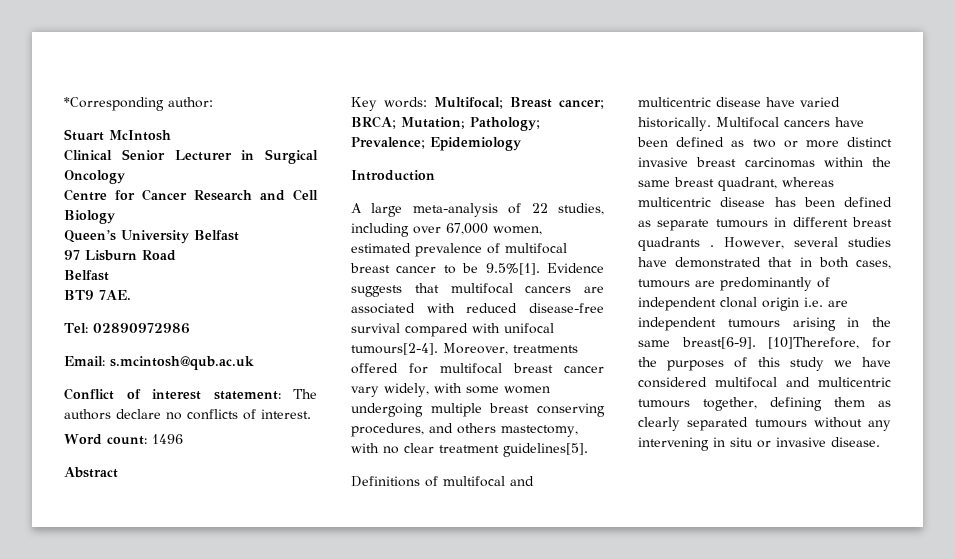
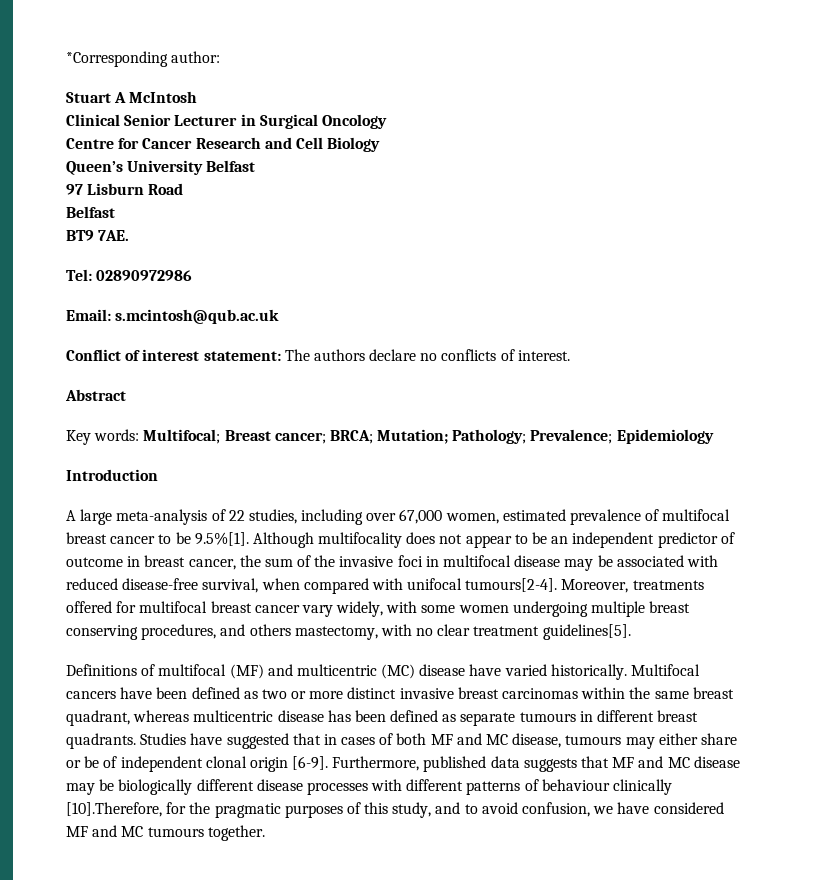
(104, 135) none -> [114,92,127,103] A
[64,434,183,445] // Word count: 1496 -> (570, 355) none
[547,263,604,273] [351,283,604,297] Evidence suggests that multifocal cancers are -> [252,532,735,548] [66,555,613,571] Although multifocality does not appear to be an independent predictor of outcome in breast cancer, the sum of the invasive foci in multifocal disease may be
[351,323,400,333] survival -> [202,578,300,593] survival, when
[510,476,534,486] [638,97,711,107] and multicentric -> [229,664,416,679] (MF) and multicentric (MC)
[638,237,891,251] [638,257,891,269] [638,277,830,291] [638,297,848,311] [638,317,891,331] [638,337,860,349] quadrants . However, several studies have demonstrated that in both cases, tumours are predominantly of independent clonal origin i.e. are independent tumours arising in the same breast[6-9]. [10]Therefore, -> [66,733,737,749] [66,756,740,772] [66,779,673,795] [66,802,162,817] quadrants. Studies have suggested that in cases of both MF and MC disease, tumours may either share or be of independent clonal origin [6-9]. Furthermore, published data suggests that MF and MC disease may be biologically different disease processes with different patterns of behaviour clinically [10].Therefore,
(657, 362) none -> [214,803,281,818] pragmatic
[789,357,891,371] [638,377,891,388] [638,397,891,411] [638,417,891,431] [638,437,880,451] study we have considered multifocal and multicentric tumours together, defining them as clearly separated tumours without any intervening in situ or invasive disease. -> [392,802,724,818] [66,825,265,841] study, and to avoid confusion, we have considered MF and MC tumours together.

